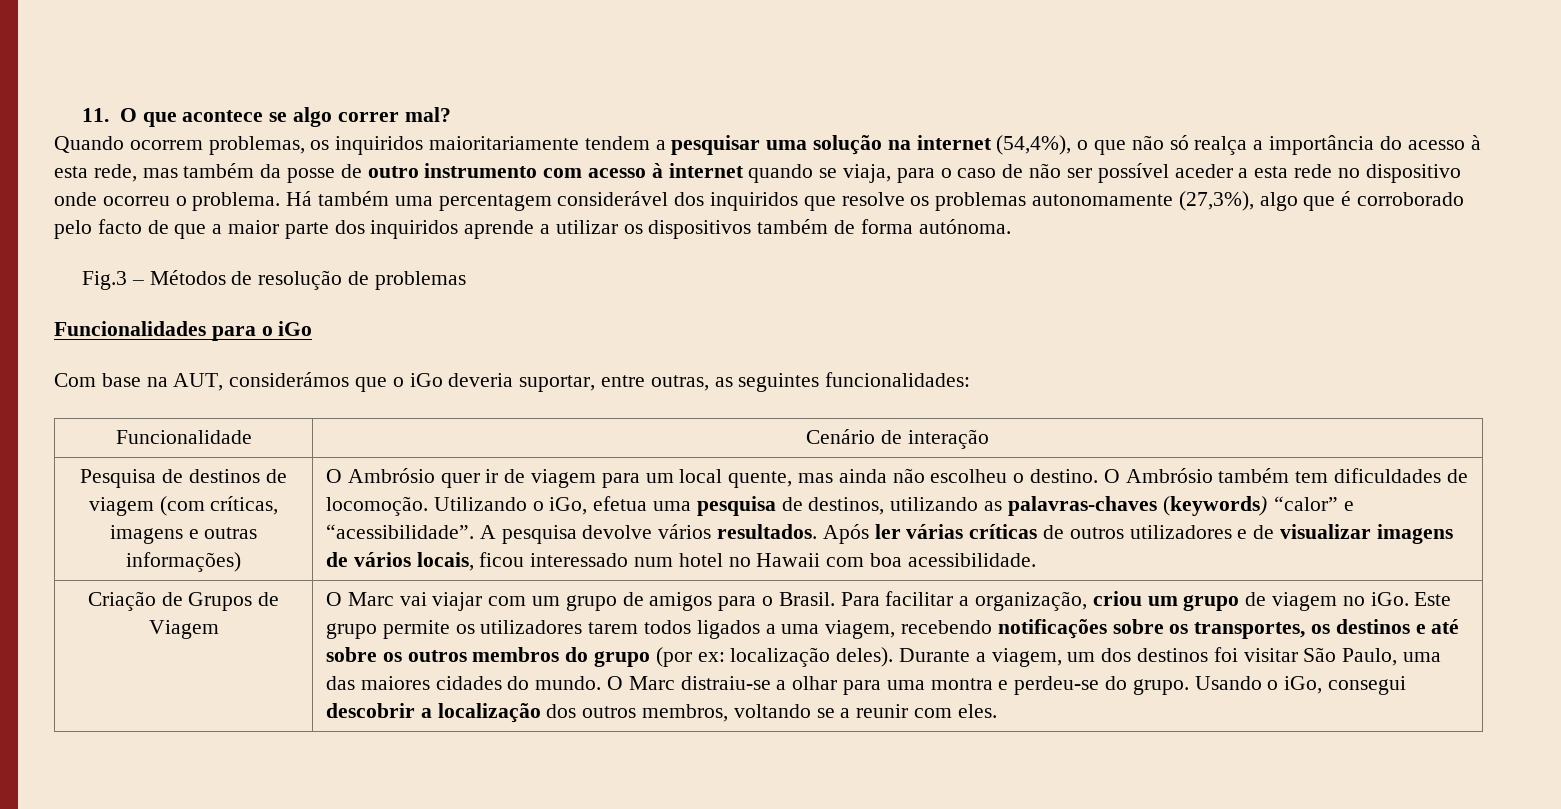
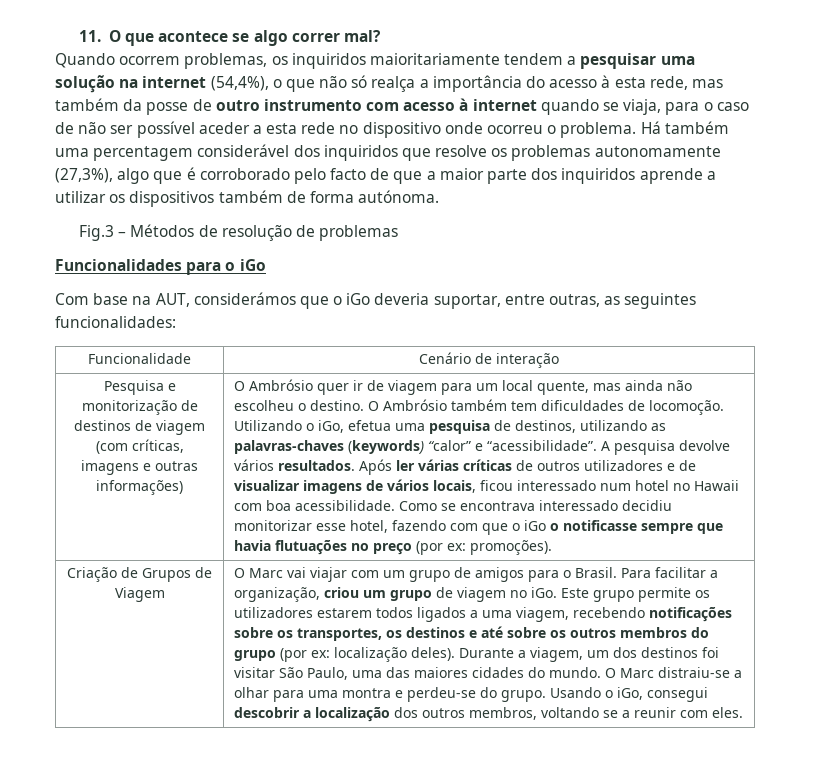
(157, 478) none -> [167,383,176,391] [81,400,177,415] e monitorização
(1036, 560) none -> [399,500,673,511] [234,520,724,535] [234,540,553,555] Como se encontrava interessado decidiu monitorizar esse hotel, fazendo com que o iGo o notificasse sempre que havia flutuações no preço (por ex: promoções).
[588,622,639,634] tarem -> [317,608,373,618] estarem

